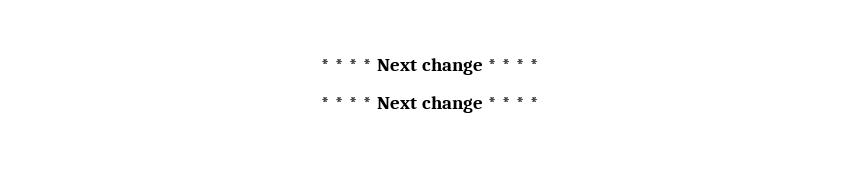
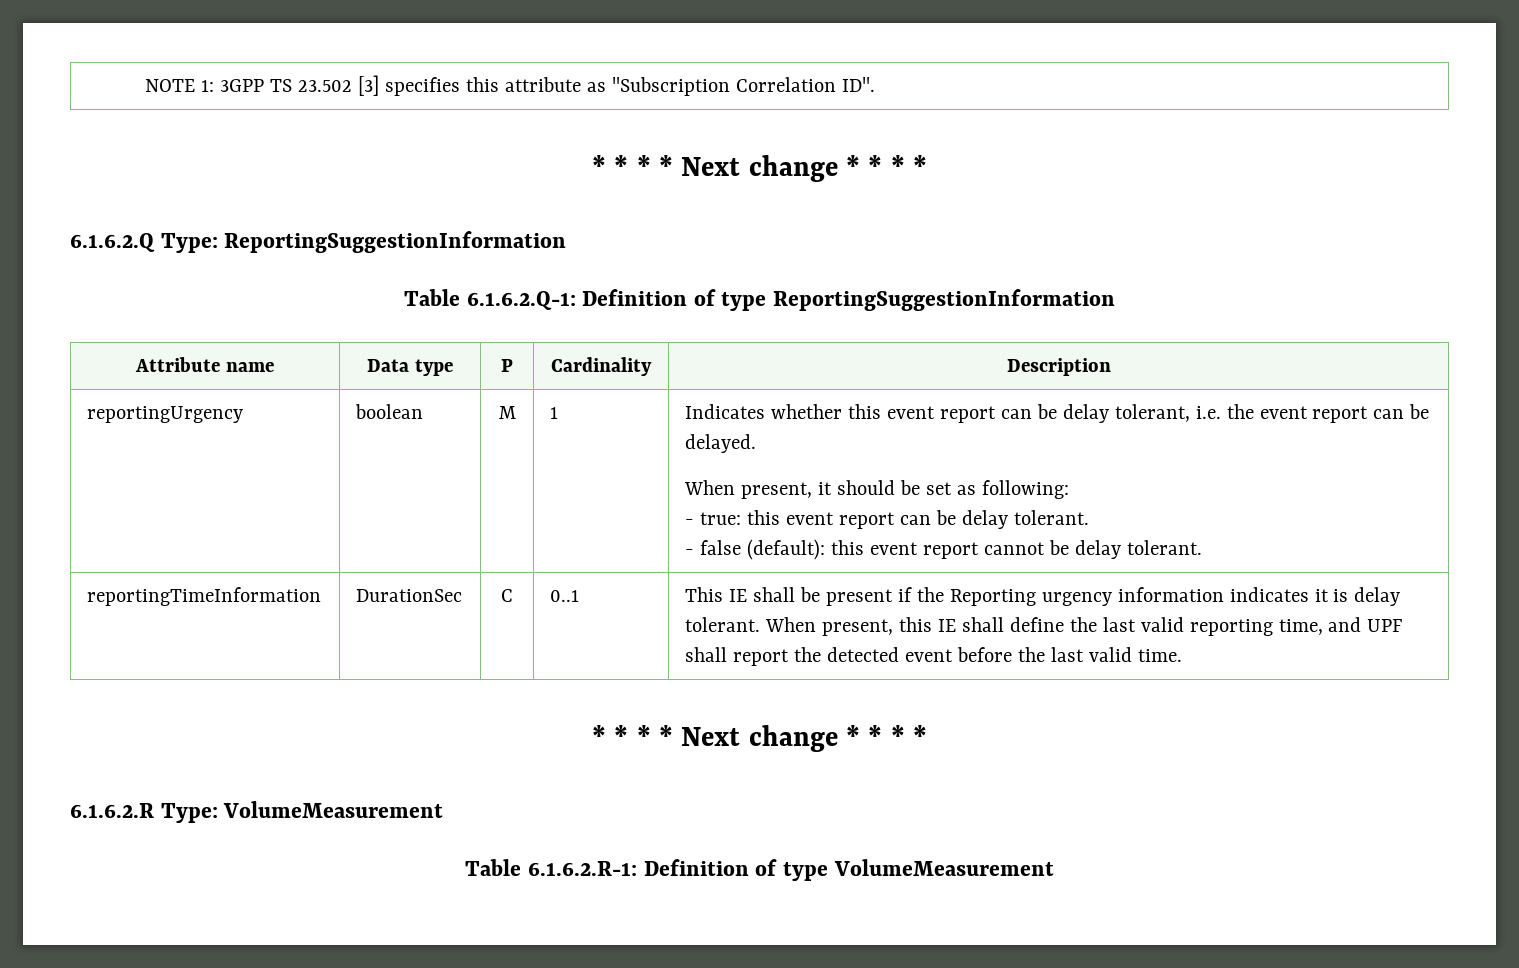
(321, 65) none -> [145,75,875,96] NOTE 1: 3GPP TS 23.502 [3] specifies this attribute as "Subscription Correlation ID". //
(539, 65) none -> [70,231,567,253] [403,289,1116,311] [135,357,274,372] [367,359,453,376] [501,359,513,372] [551,357,652,376] [1006,358,1111,376] [87,406,244,423] [355,404,424,419] [498,406,516,419] [550,407,559,419] [685,404,1430,423] [685,434,757,453] [684,480,1069,499] [685,510,1089,529] [685,539,1202,560] [87,587,322,606] [356,589,463,602] [501,589,513,602] [550,590,580,602] [685,587,1401,606] [685,617,1403,636] [685,647,1182,666] // 6.1.6.2.Q Type: ReportingSuggestionInformation // Table 6.1.6.2.Q-1: Definition of type ReportingSuggestionInformation // Attribute name | Data type | P | Cardinality | Description // reportingUrgency | boolean | M | 1 | Indicates whether this event report can be delay tolerant, i.e. the event report can be delayed. // When present, it should be set as following: // - true: this event report can be delay tolerant. // - false (default): this event report cannot be delay tolerant. // reportingTimeInformation | DurationSec | C | 0..1 | This IE shall be present if the Reporting urgency information indicates it is delay tolerant. When present, this IE shall define the last valid reporting time, and UPF shall report the detected event before the last valid time.
(539, 103) none -> [70,801,444,823] [465,859,1054,881] // 6.1.6.2.R Type: VolumeMeasurement // Table 6.1.6.2.R-1: Definition of type VolumeMeasurement

